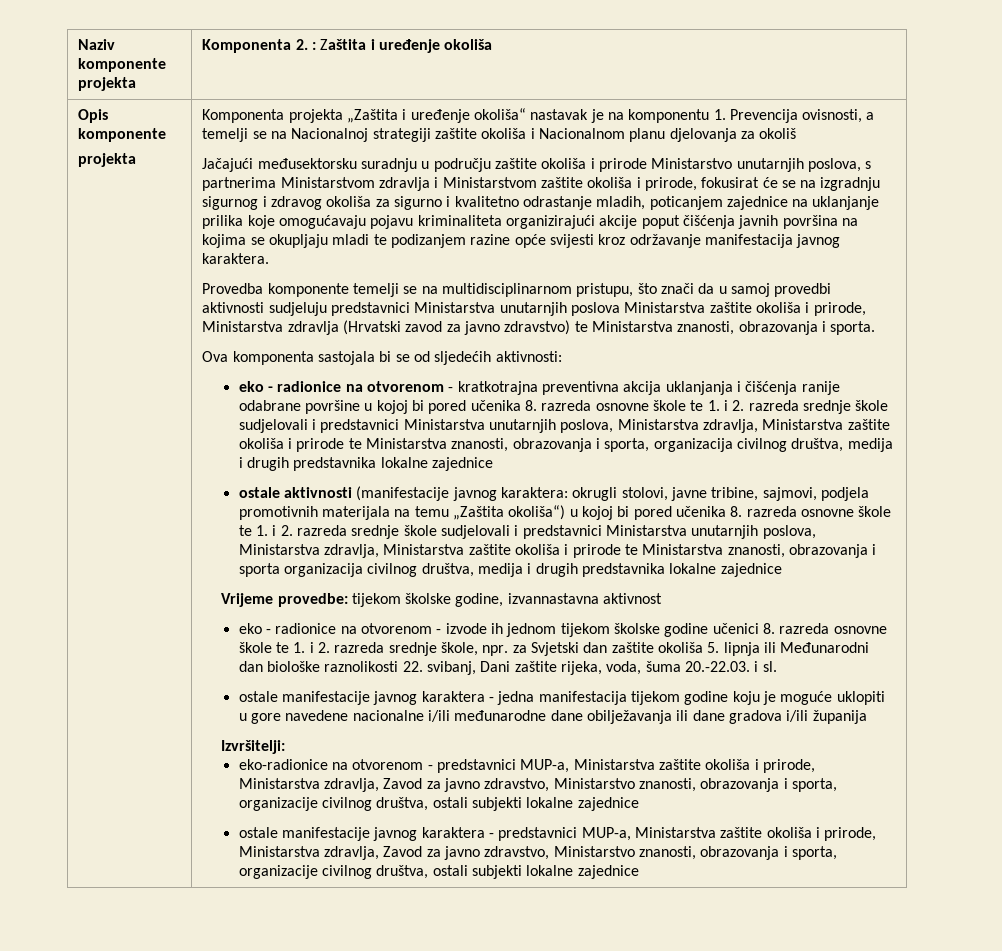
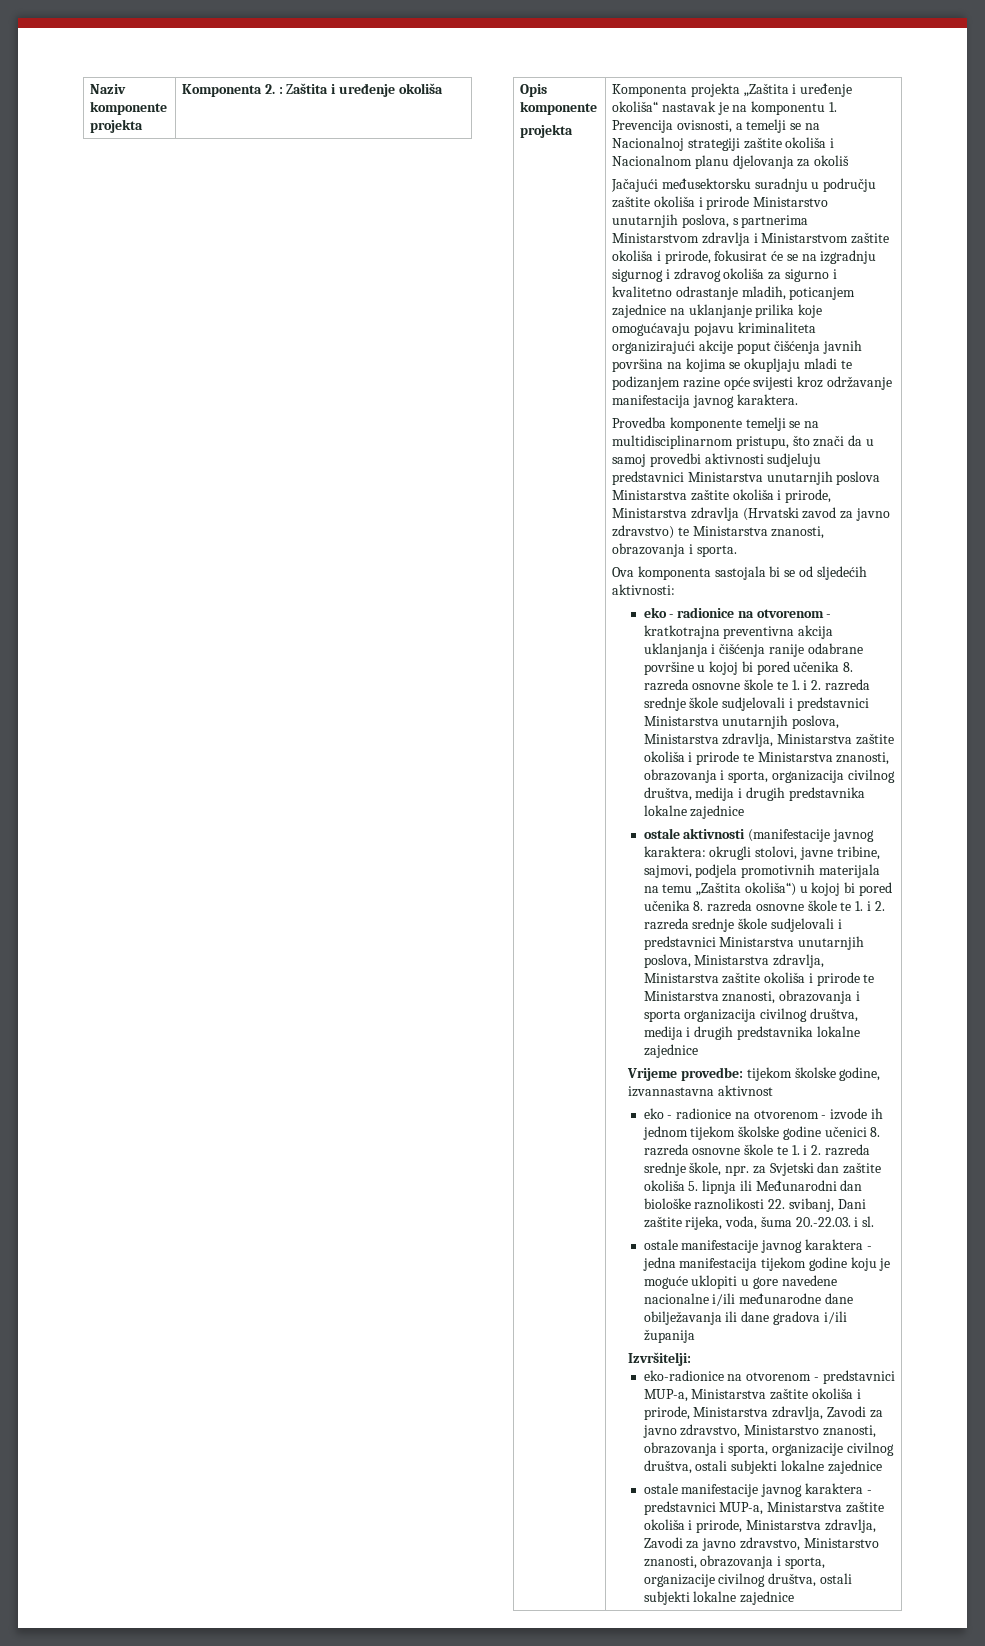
[383,778,423,789] Zavod -> [826,1406,866,1417] Zavodi
[383,846,423,857] Zavod -> [643,1537,683,1548] Zavodi

